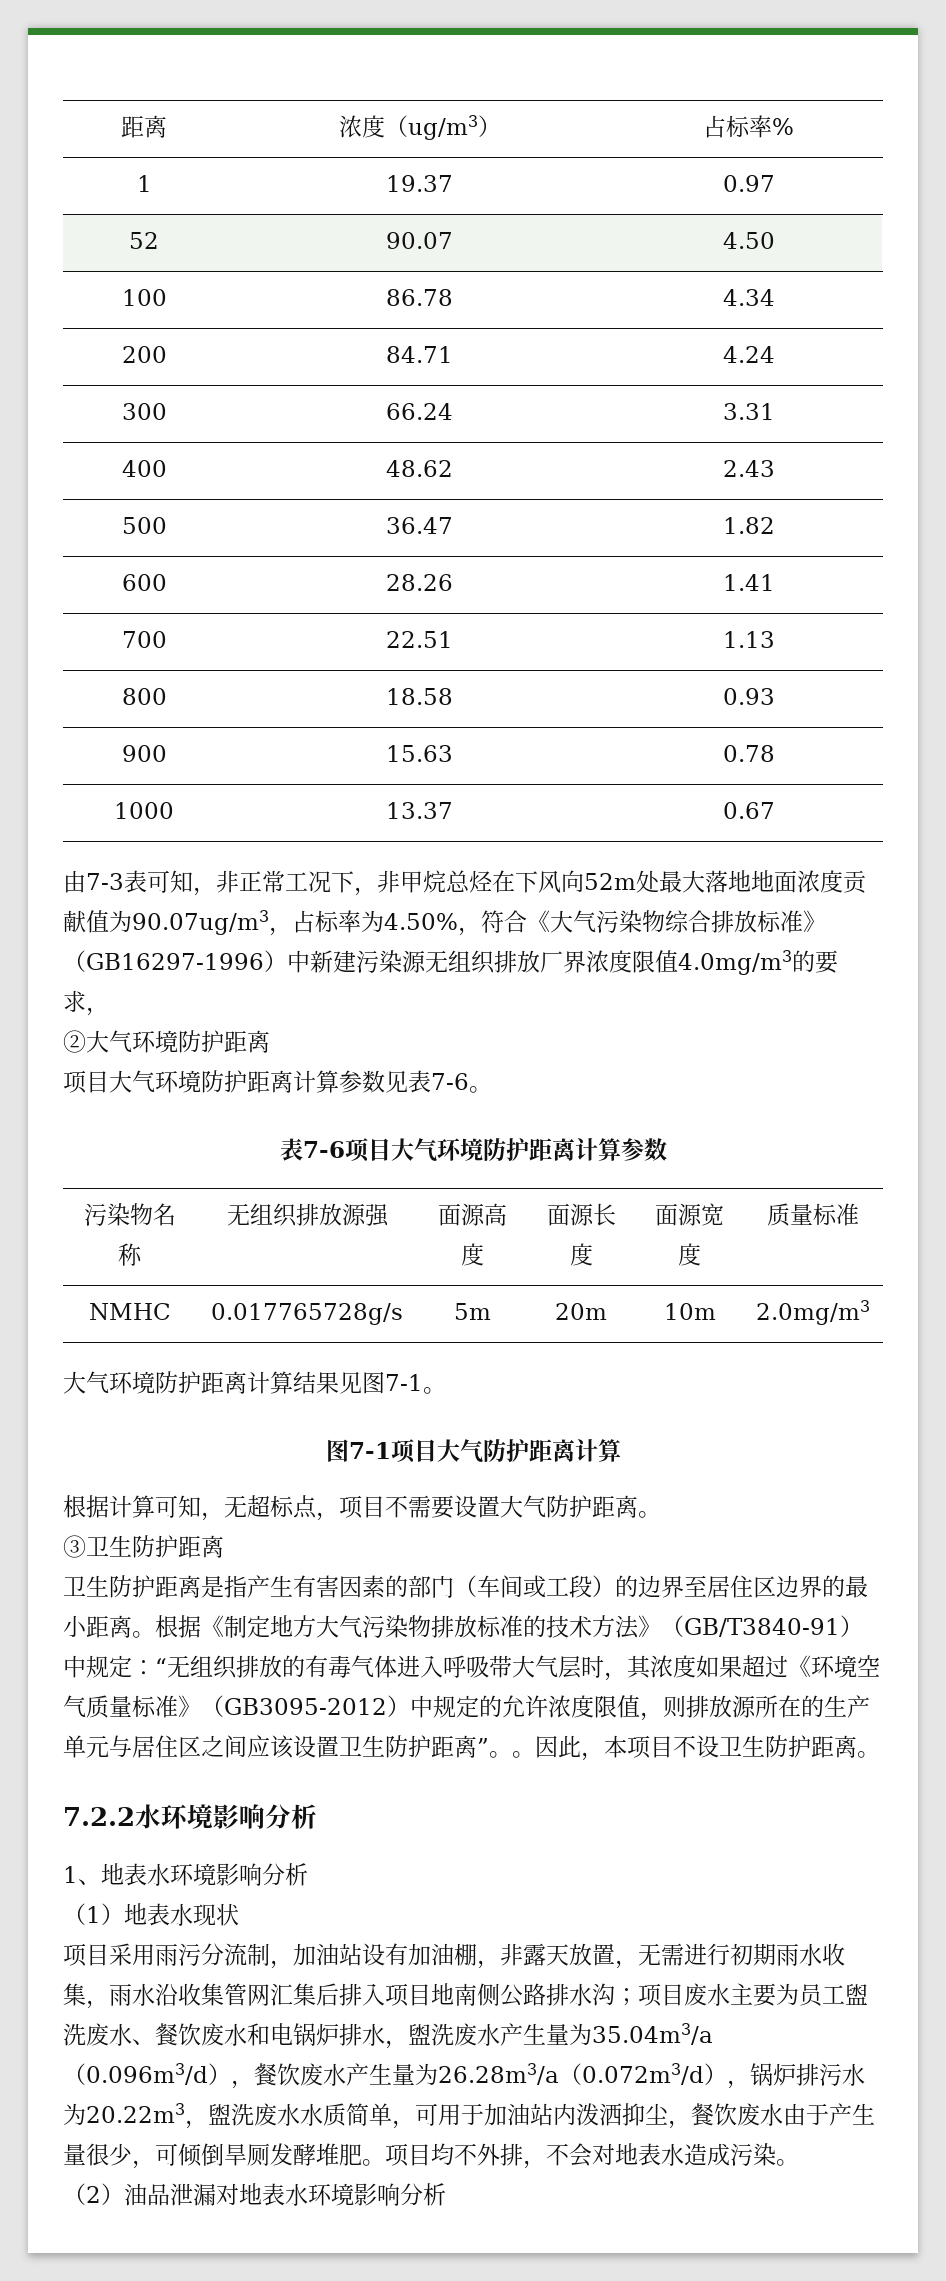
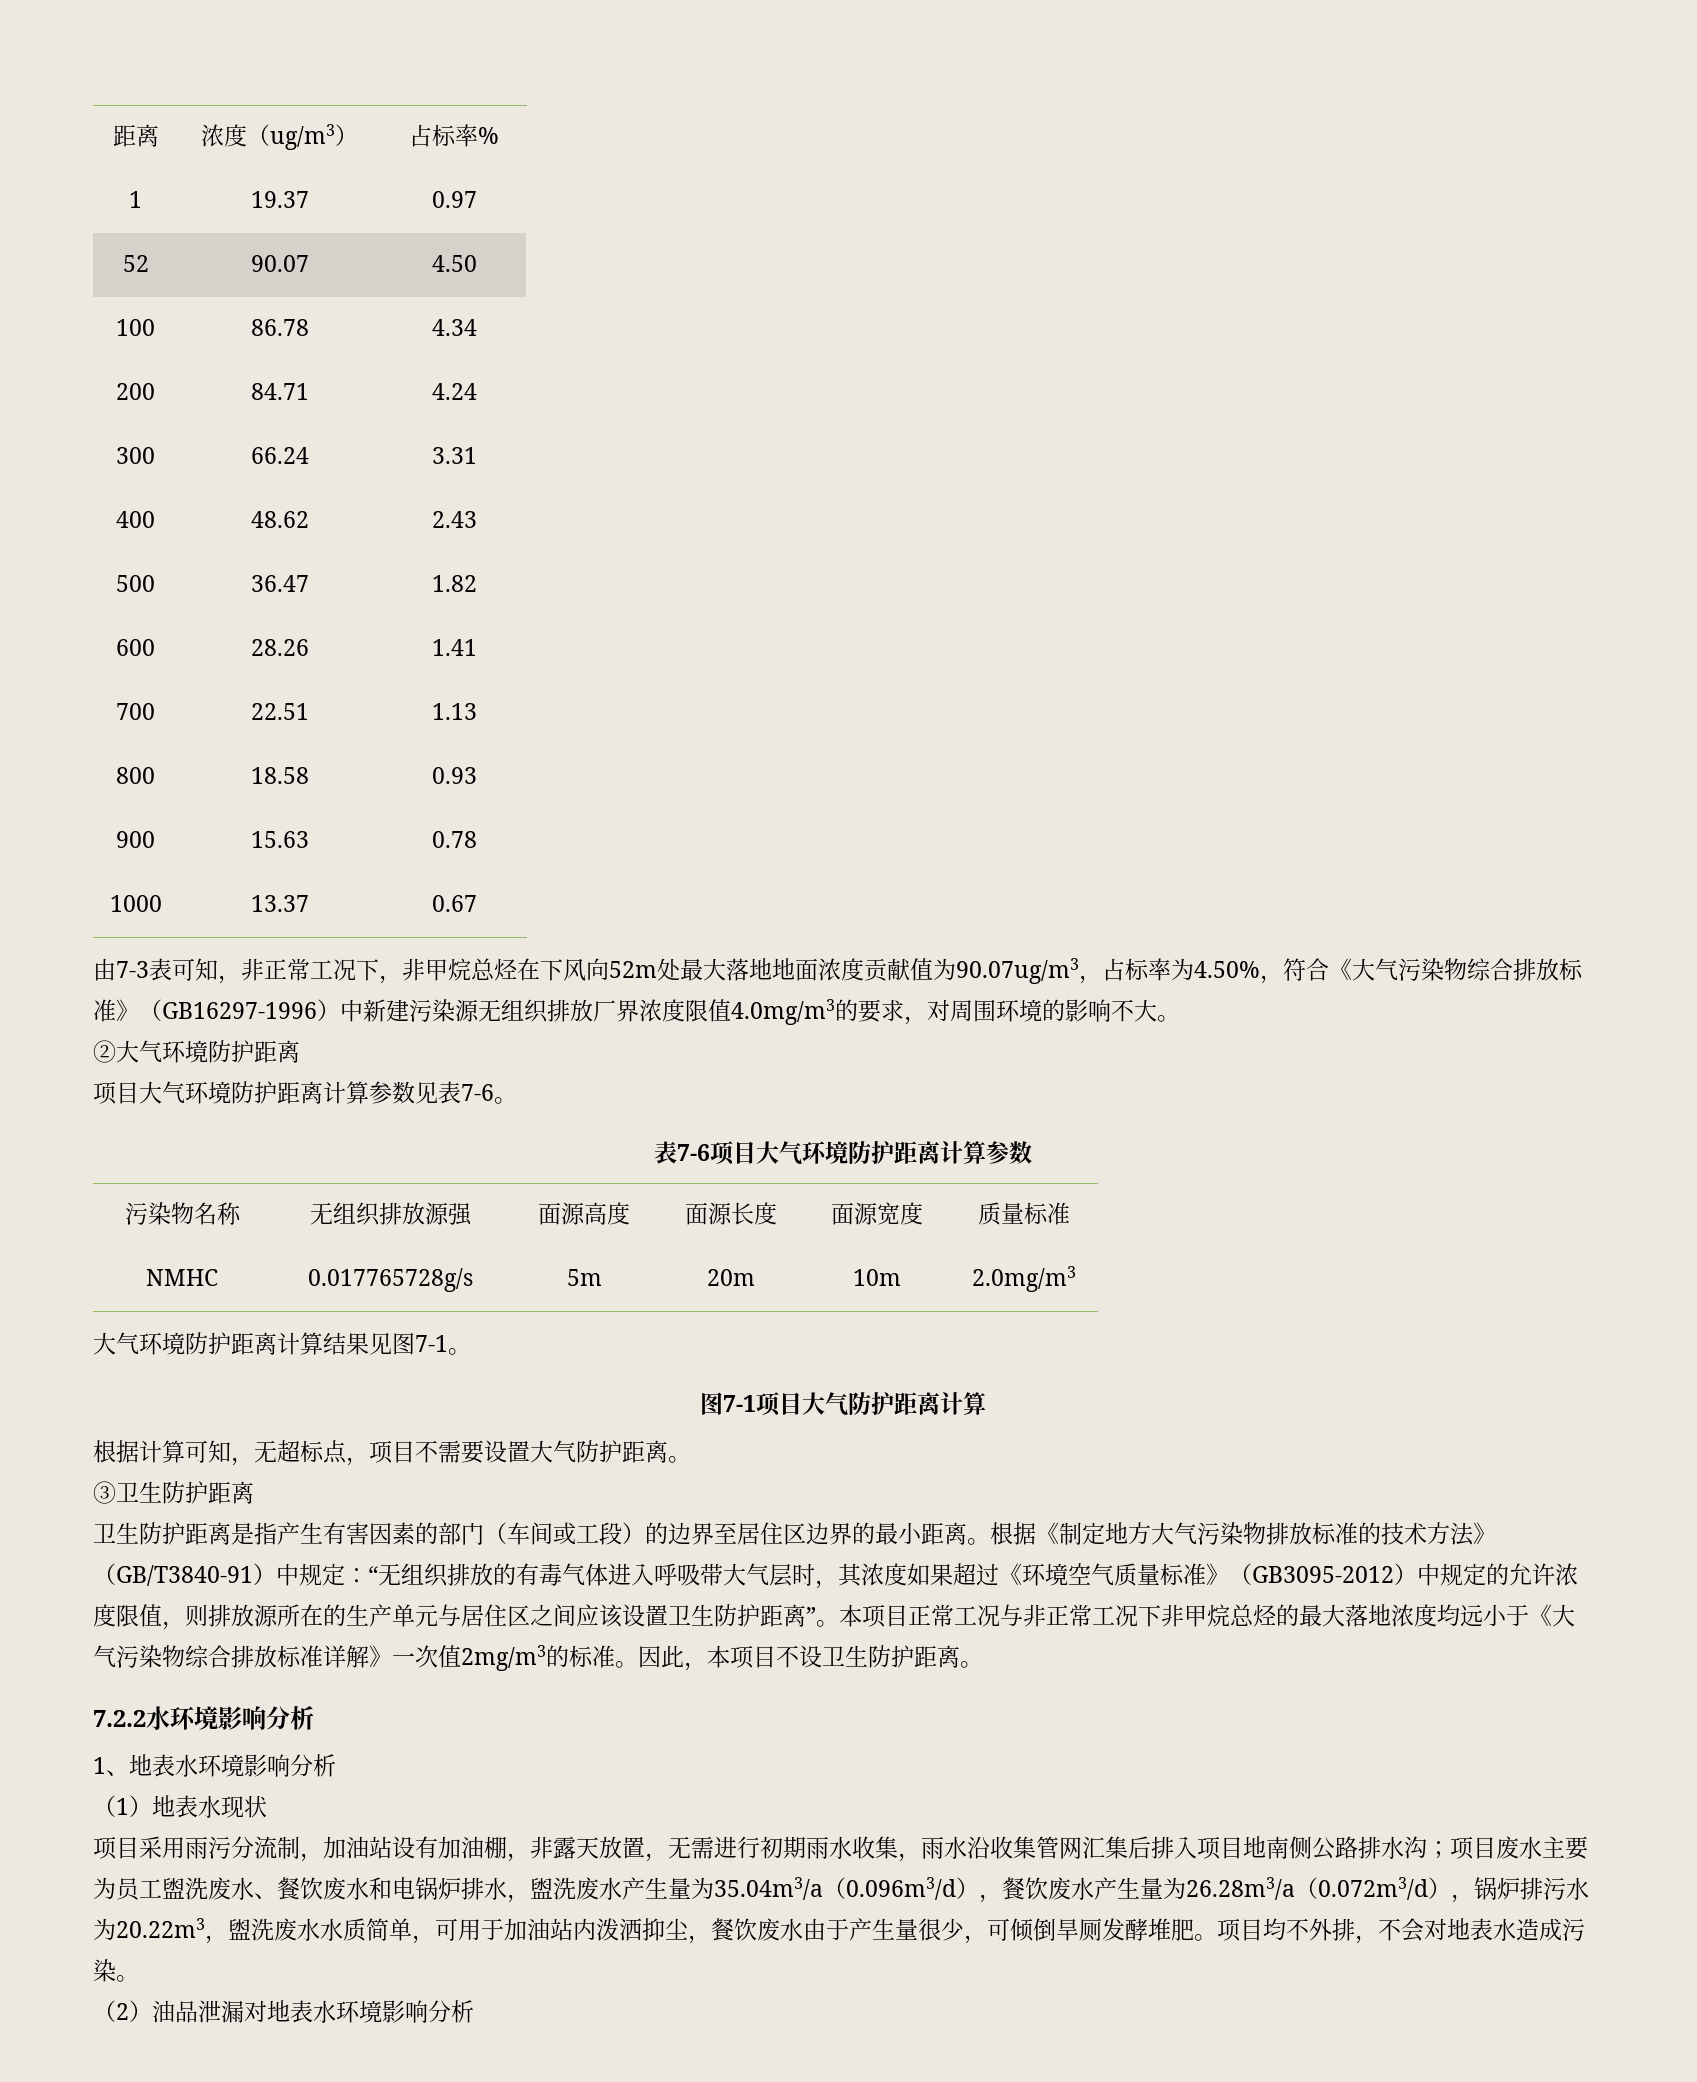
(109, 1011) none -> [927,999,1180,1022] 对周围环境的影响不大。
(512, 1754) none -> [839,1604,1575,1628] [93,1645,615,1671] 本项目正常工况与非正常工况下非甲烷总烃的最大落地浓度均远小于《大气污染物综合排放标准详解》一次值2mg/m3的标准

